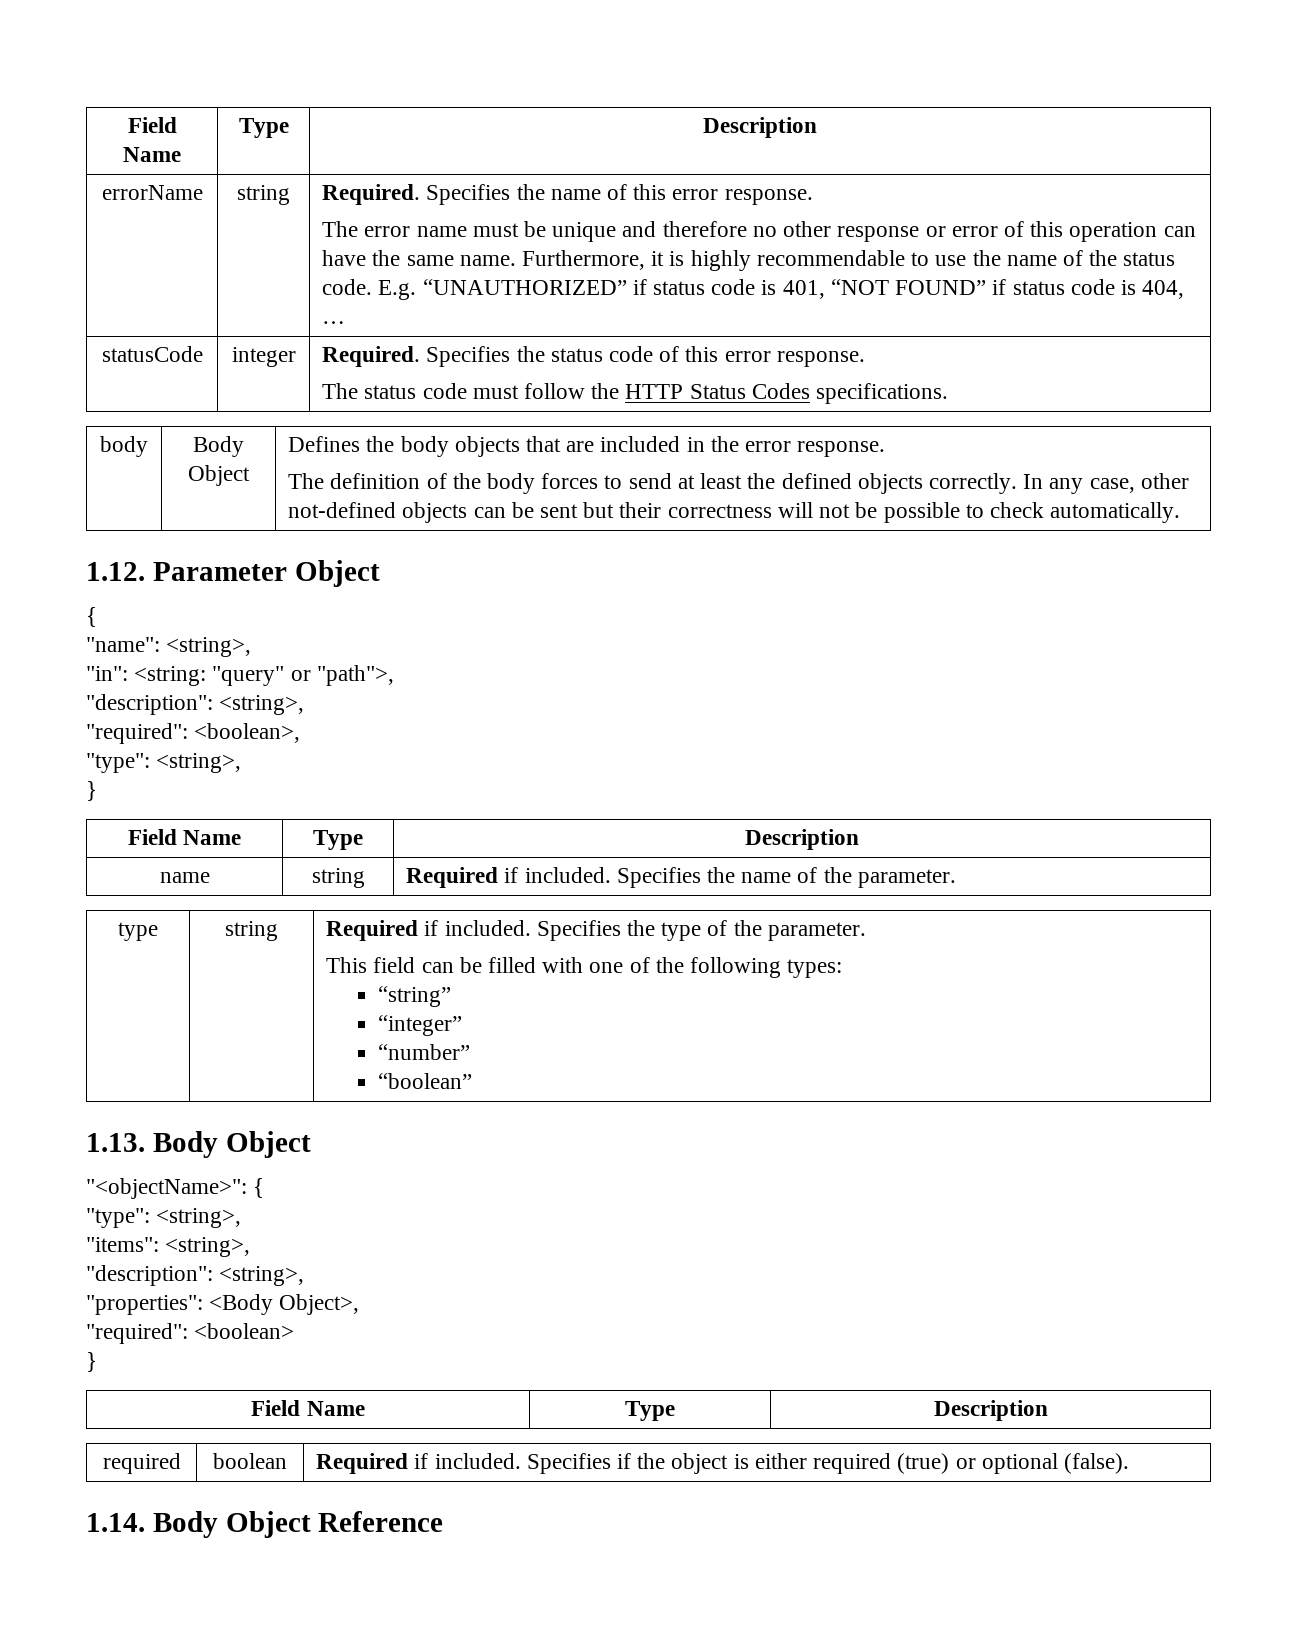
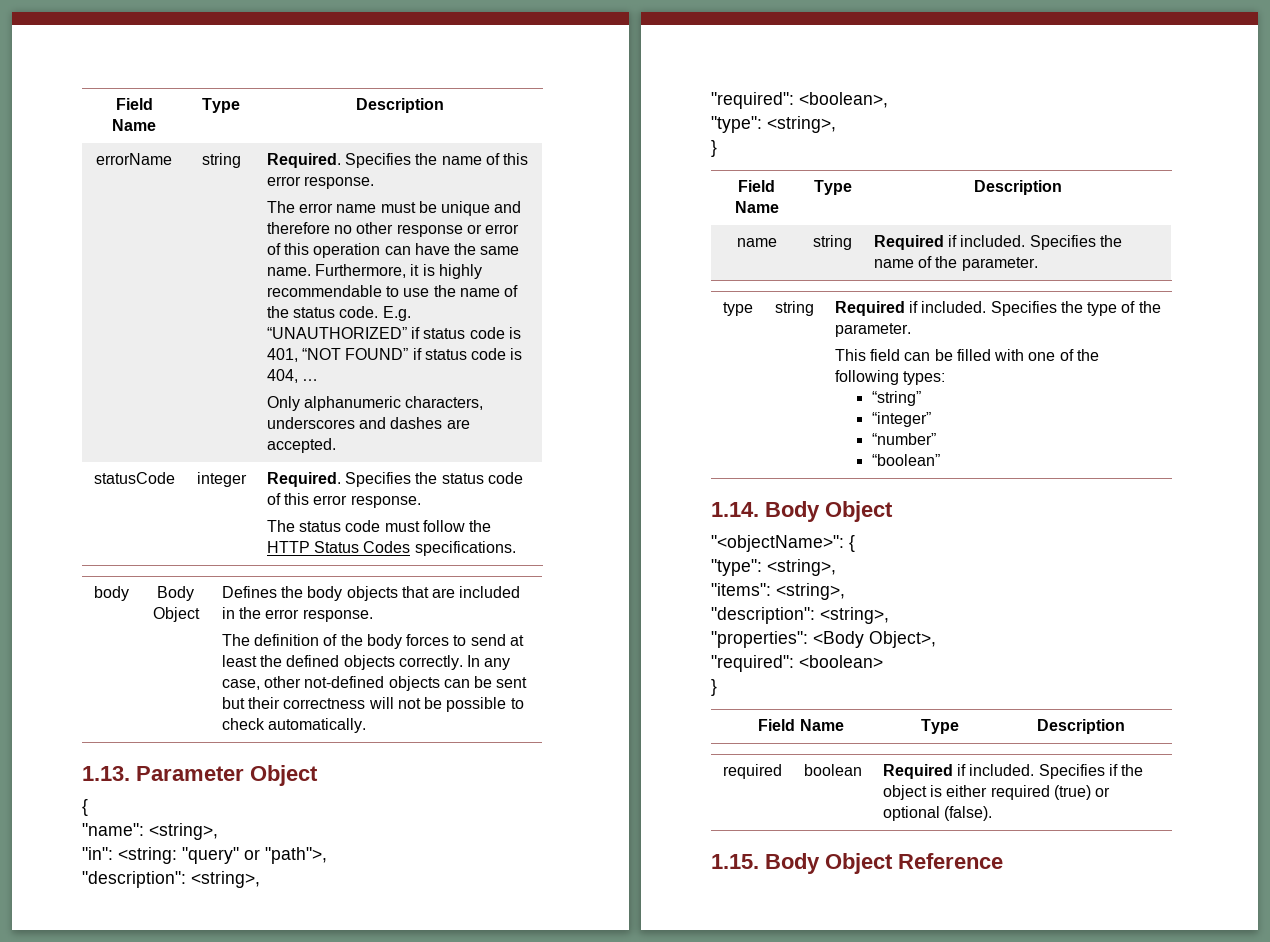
(346, 322) none -> [266,396,484,411] [266,417,470,429] [266,438,336,453] // Only alphanumeric characters, underscores and dashes are accepted.
[86,562,145,581] 1.12. -> [82,766,130,781] 1.13.
[86,1133,145,1152] 1.13. -> [711,502,759,517] 1.14.
[86,1513,145,1532] 1.14. -> [711,854,759,869] 1.15.

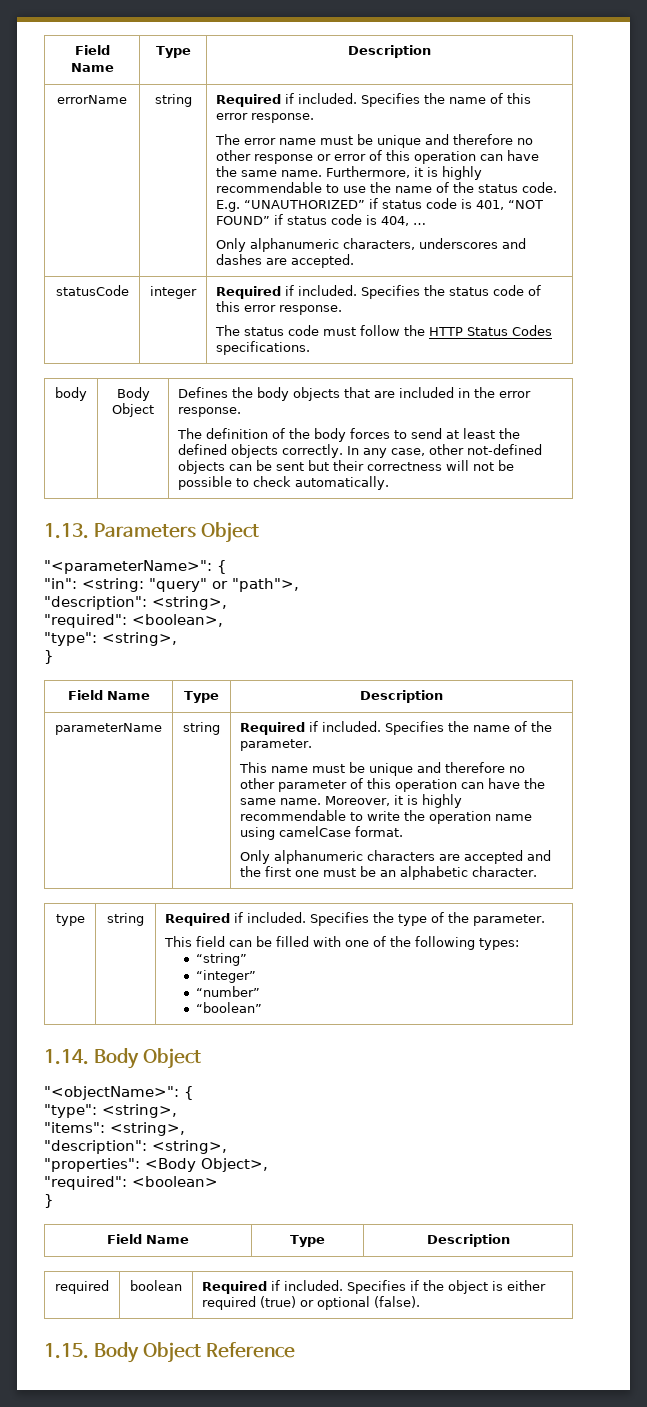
[266,153,341,168] Required. -> [216,93,358,107] Required if included.
[266,472,341,487] Required. -> [216,285,358,299] Required if included.
[136,765,318,786] [82,799,88,816] [82,823,218,840] Parameter Object // { // "name": <string>, -> [93,522,259,543] [44,560,227,574] Parameters Object // "<parameterName>": {
[736,238,777,247] name -> [55,723,162,735] parameterName
(1038, 264) none -> [239,762,526,776] [240,778,546,792] [240,794,463,808] [240,810,533,824] [240,826,404,840] [240,850,552,864] [240,866,538,880] // This name must be unique and therefore no other parameter of this operation can have the same name. Moreover, it is highly recommendable to write the operation name using camelCase format. // Only alphanumeric characters are accepted and the first one must be an alphabetic character.

